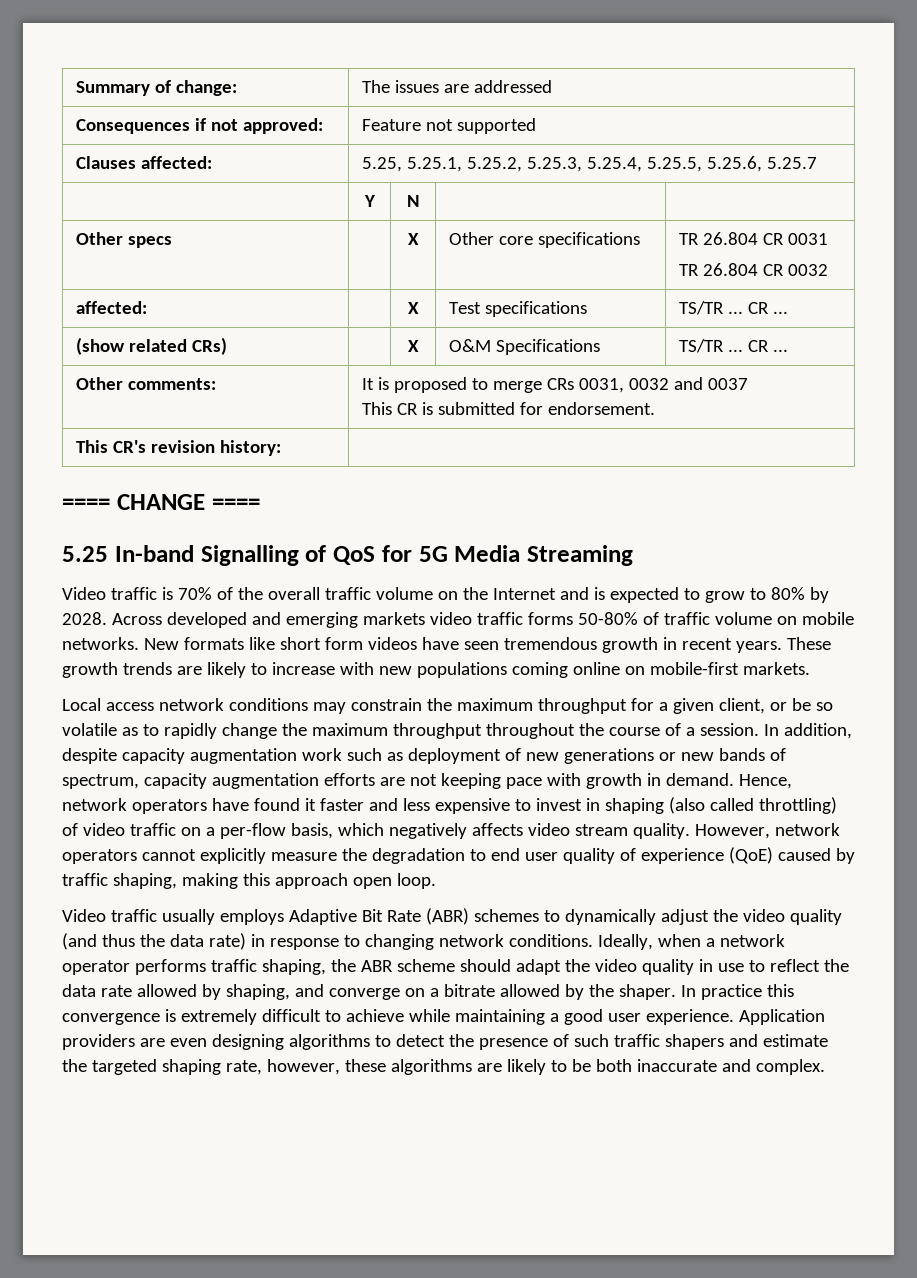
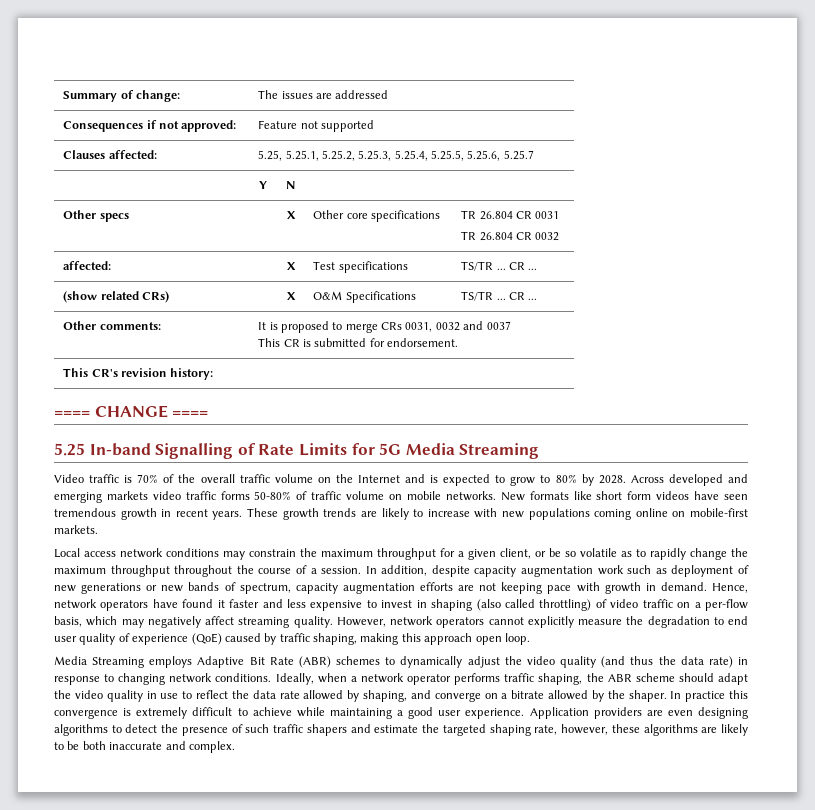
[333,546,375,565] QoS -> [258,443,347,456] Rate Limits
[388,823,628,839] negatively affects video stream -> [121,616,290,628] may negatively affect streaming
[62,909,215,925] Video traffic usually -> [54,656,145,668] Media Streaming

